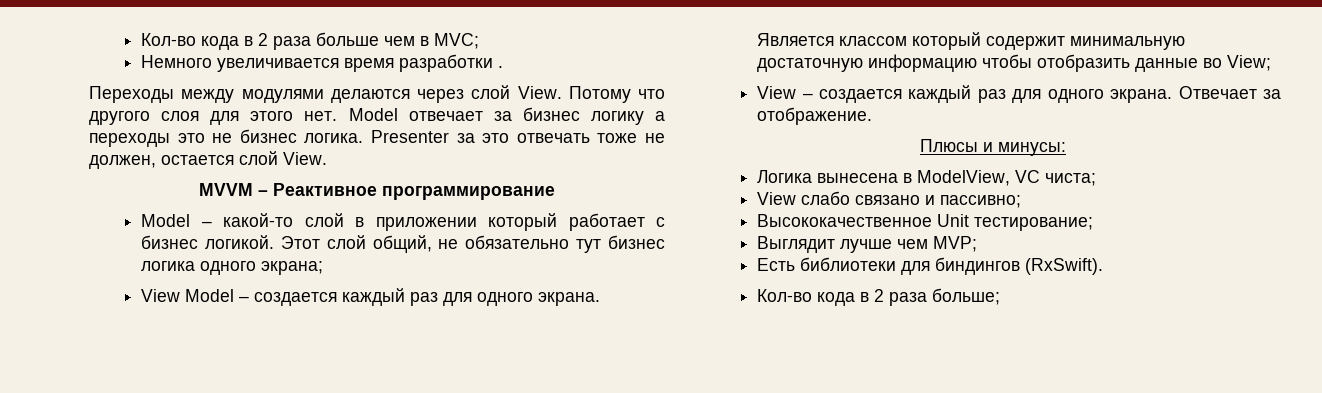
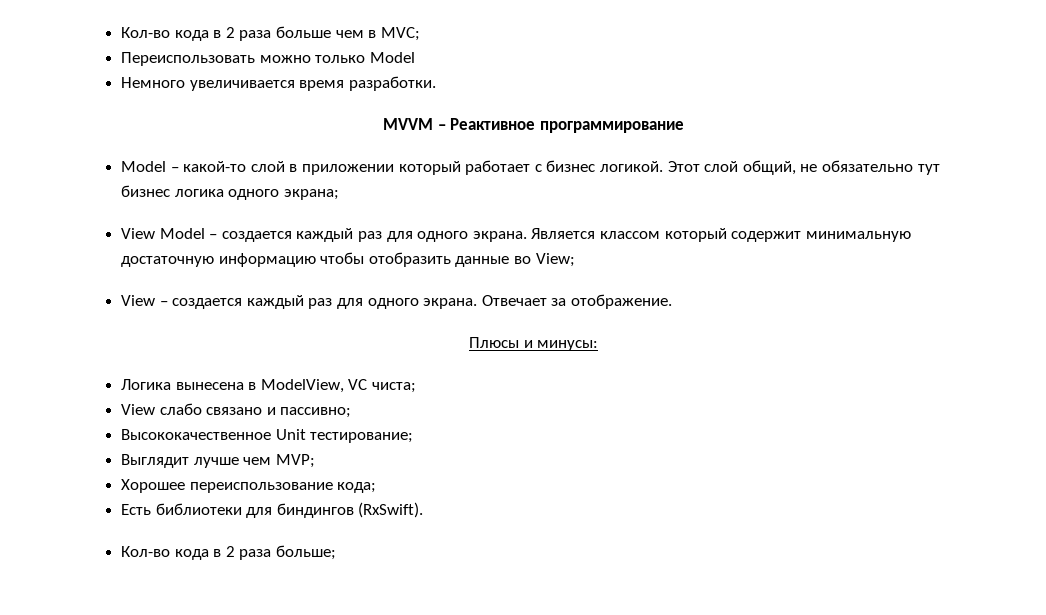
(480, 41) none -> [121,52,415,66] // Переиспользовать можно только Model
[399,54,504,72] [89,85,665,103] [89,107,666,125] [89,129,666,147] [89,151,327,169] разработки . // Переходы между модулями делаются через слой View. Потому что другого слоя для этого нет. Model отвечает за бизнес логику а переходы это не бизнес логика. Presenter за это отвечать тоже не должен, остается слой View. -> [348,76,436,91] разработки.
(978, 244) none -> [121,479,377,493] // Хорошее переиспользование кода;

